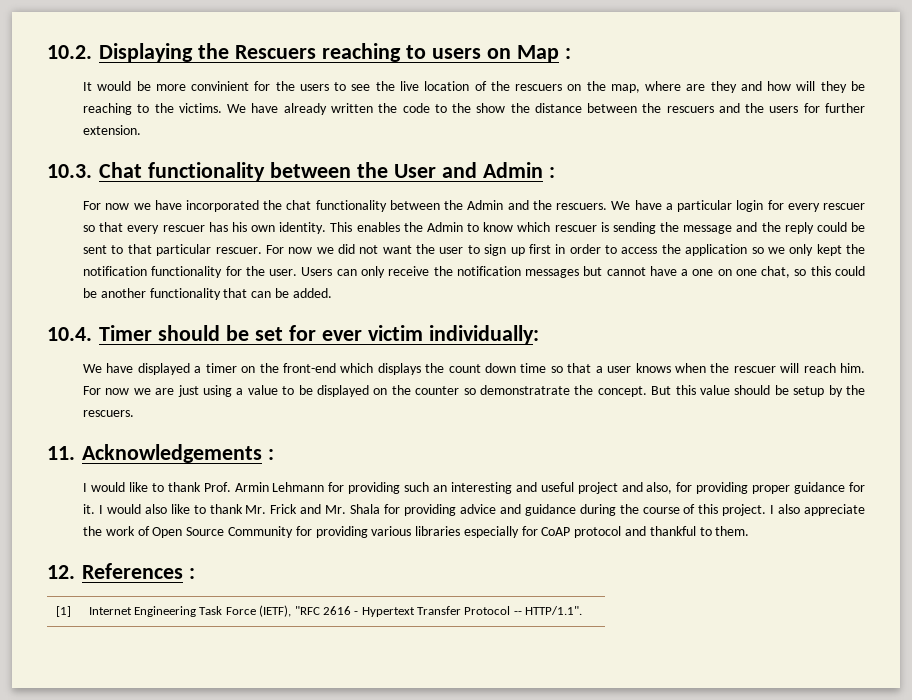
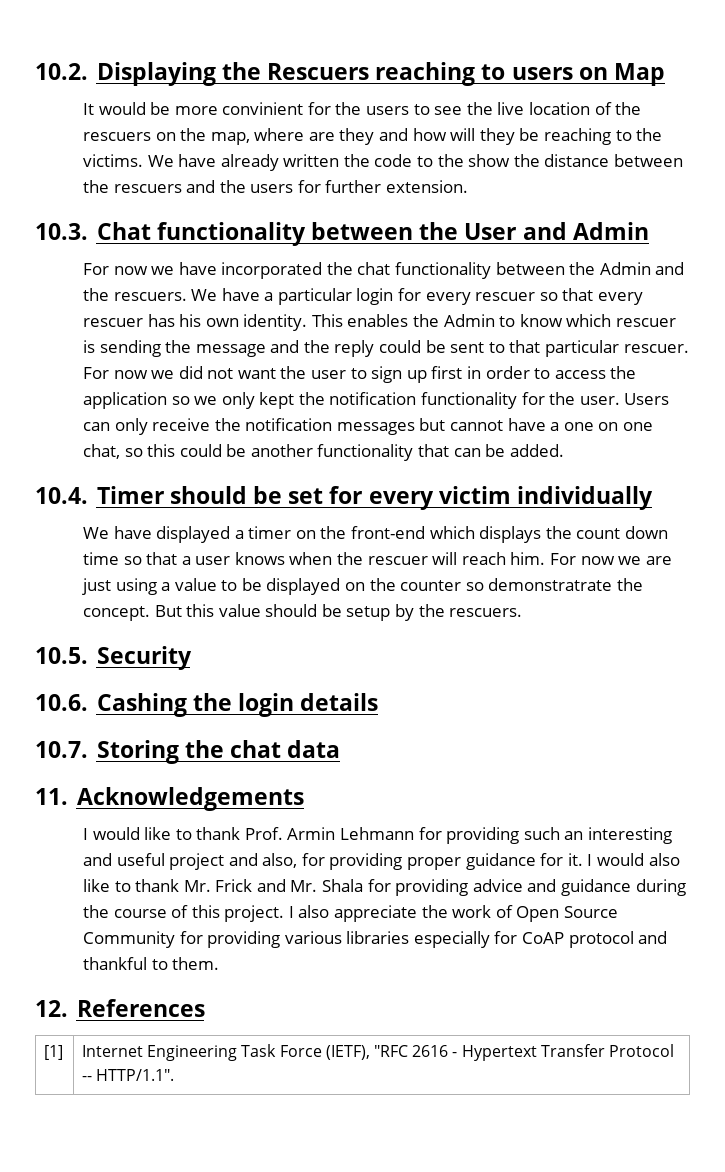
[564,48,571,59] : -> (665, 74) none
[548,167,555,178] : -> (649, 231) none
[321,325,539,344] ever victim individually: -> [368,486,653,510] every victim individually
(135, 413) none -> [35,646,192,670] [35,693,379,717] [35,740,341,764] // 10.5. Security // 10.6. Cashing the login details // 10.7. Storing the chat data
[267,449,274,460] : -> (304, 799) none
[188,568,195,579] : -> (205, 1008) none

